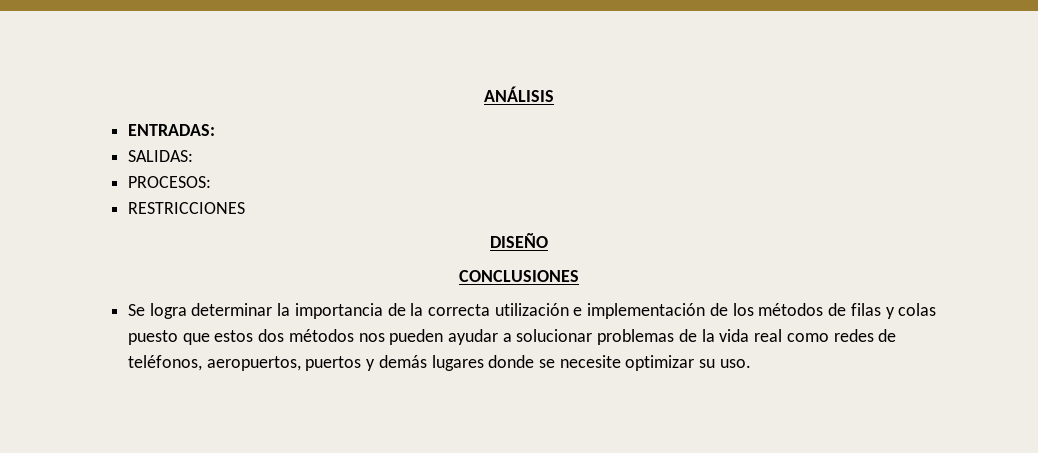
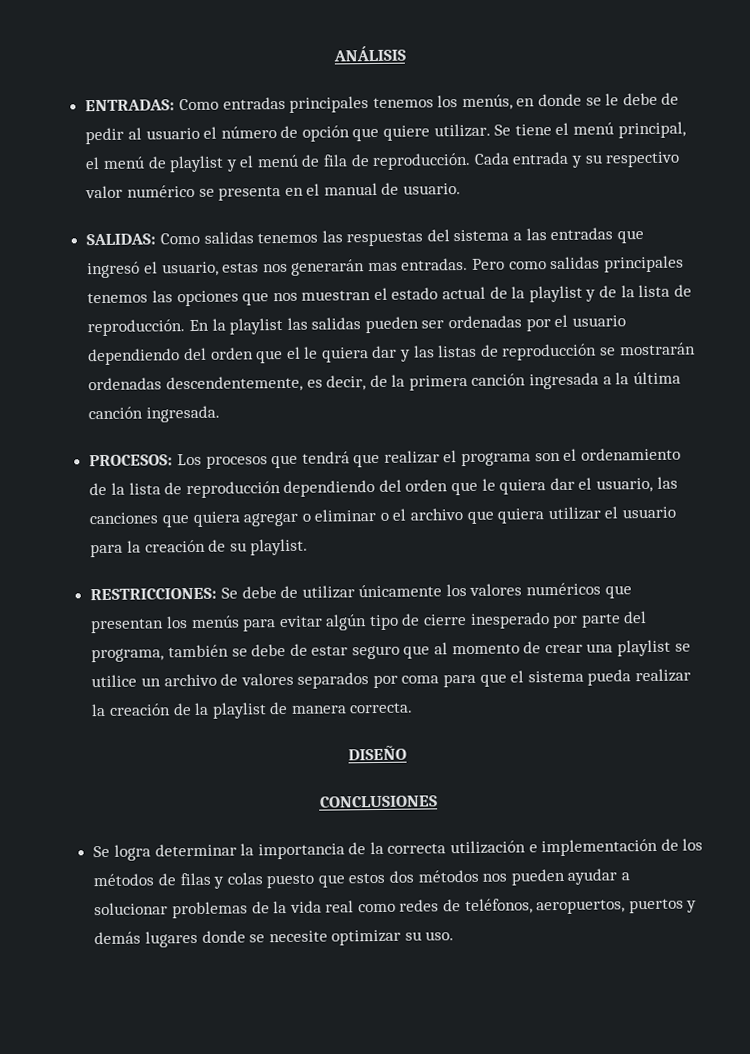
[127,150,193,162] [127,176,211,188] [127,202,245,214] // SALIDAS: // PROCESOS: // RESTRICCIONES -> [178,92,680,113] [85,121,686,145] [85,151,681,173] [85,182,462,201] [86,227,644,247] [87,255,684,279] [87,284,692,307] [87,314,626,337] [88,342,696,366] [88,371,681,393] [88,405,220,423] [89,447,681,469] [89,476,678,499] [89,506,676,528] [90,538,309,558] [90,582,632,601] [90,611,648,634] [91,639,691,663] [91,668,691,689] [91,701,414,719] Como entradas principales tenemos los menús, en donde se le debe de pedir al usuario el número de opción que quiere utilizar. Se tiene el menú principal, el menú de playlist y el menú de fila de reproducción. Cada entrada y su respectivo valor numérico se presenta en el manual de usuario. // SALIDAS: Como salidas tenemos las respuestas del sistema a las entradas que ingresó el usuario, estas nos generarán mas entradas. Pero como salidas principales tenemos las opciones que nos muestran el estado actual de la playlist y de la lista de reproducción. En la playlist las salidas pueden ser ordenadas por el usuario dependiendo del orden que el le quiera dar y las listas de reproducción se mostrarán ordenadas descendentemente, es decir, de la primera canción ingresada a la última canción ingresada. // PROCESOS: Los procesos que tendrá que realizar el programa son el ordenamiento de la lista de reproducción dependiendo del orden que le quiera dar el usuario, las canciones que quiera agregar o eliminar o el archivo que quiera utilizar el usuario para la creación de su playlist. // RESTRICCIONES: Se debe de utilizar únicamente los valores numéricos que presentan los menús para evitar algún tipo de cierre inesperado por parte del programa, también se debe de estar seguro que al momento de crear una playlist se utilice un archivo de valores separados por coma para que el sistema pueda realizar la creación de la playlist de manera correcta.

